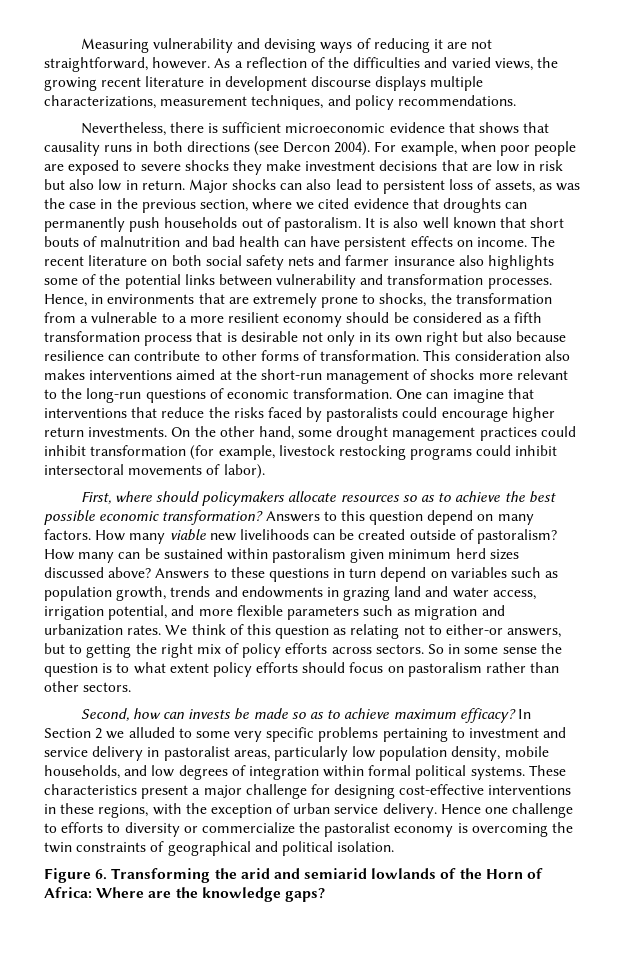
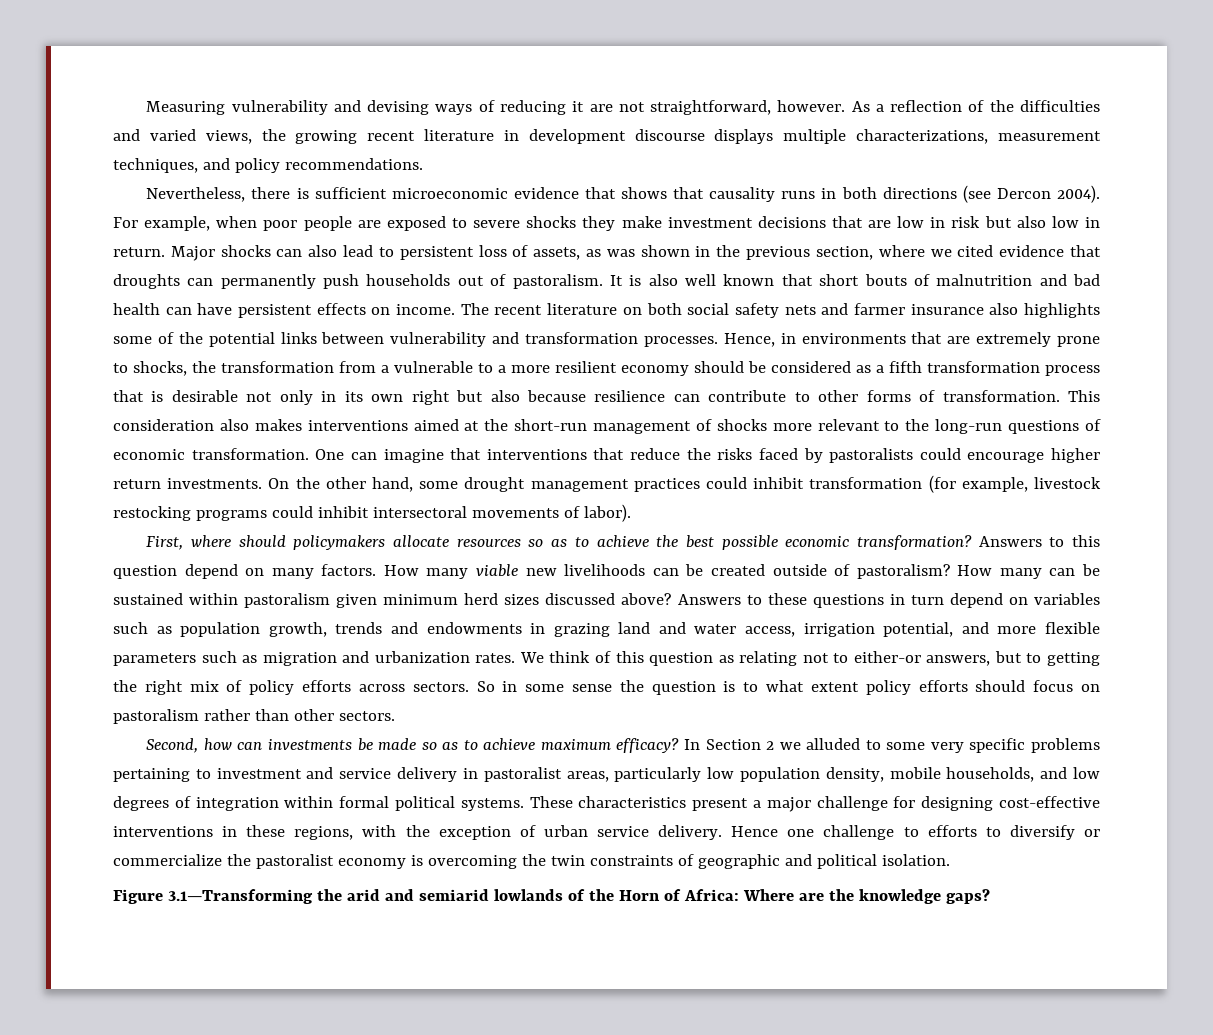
[44,198,97,209] the case -> [640,245,690,257] shown
[188,709,232,719] invests -> [268,739,353,750] investments
[124,822,180,837] diversity -> [1009,825,1075,840] diversify
[167,841,251,856] geographical -> [697,854,780,869] geographic
[95,868,211,883] 6. Transforming -> [167,889,313,904] 3.1—Transforming

